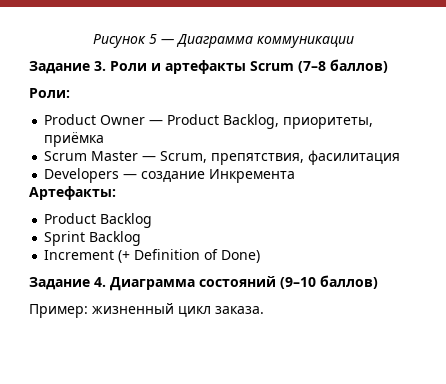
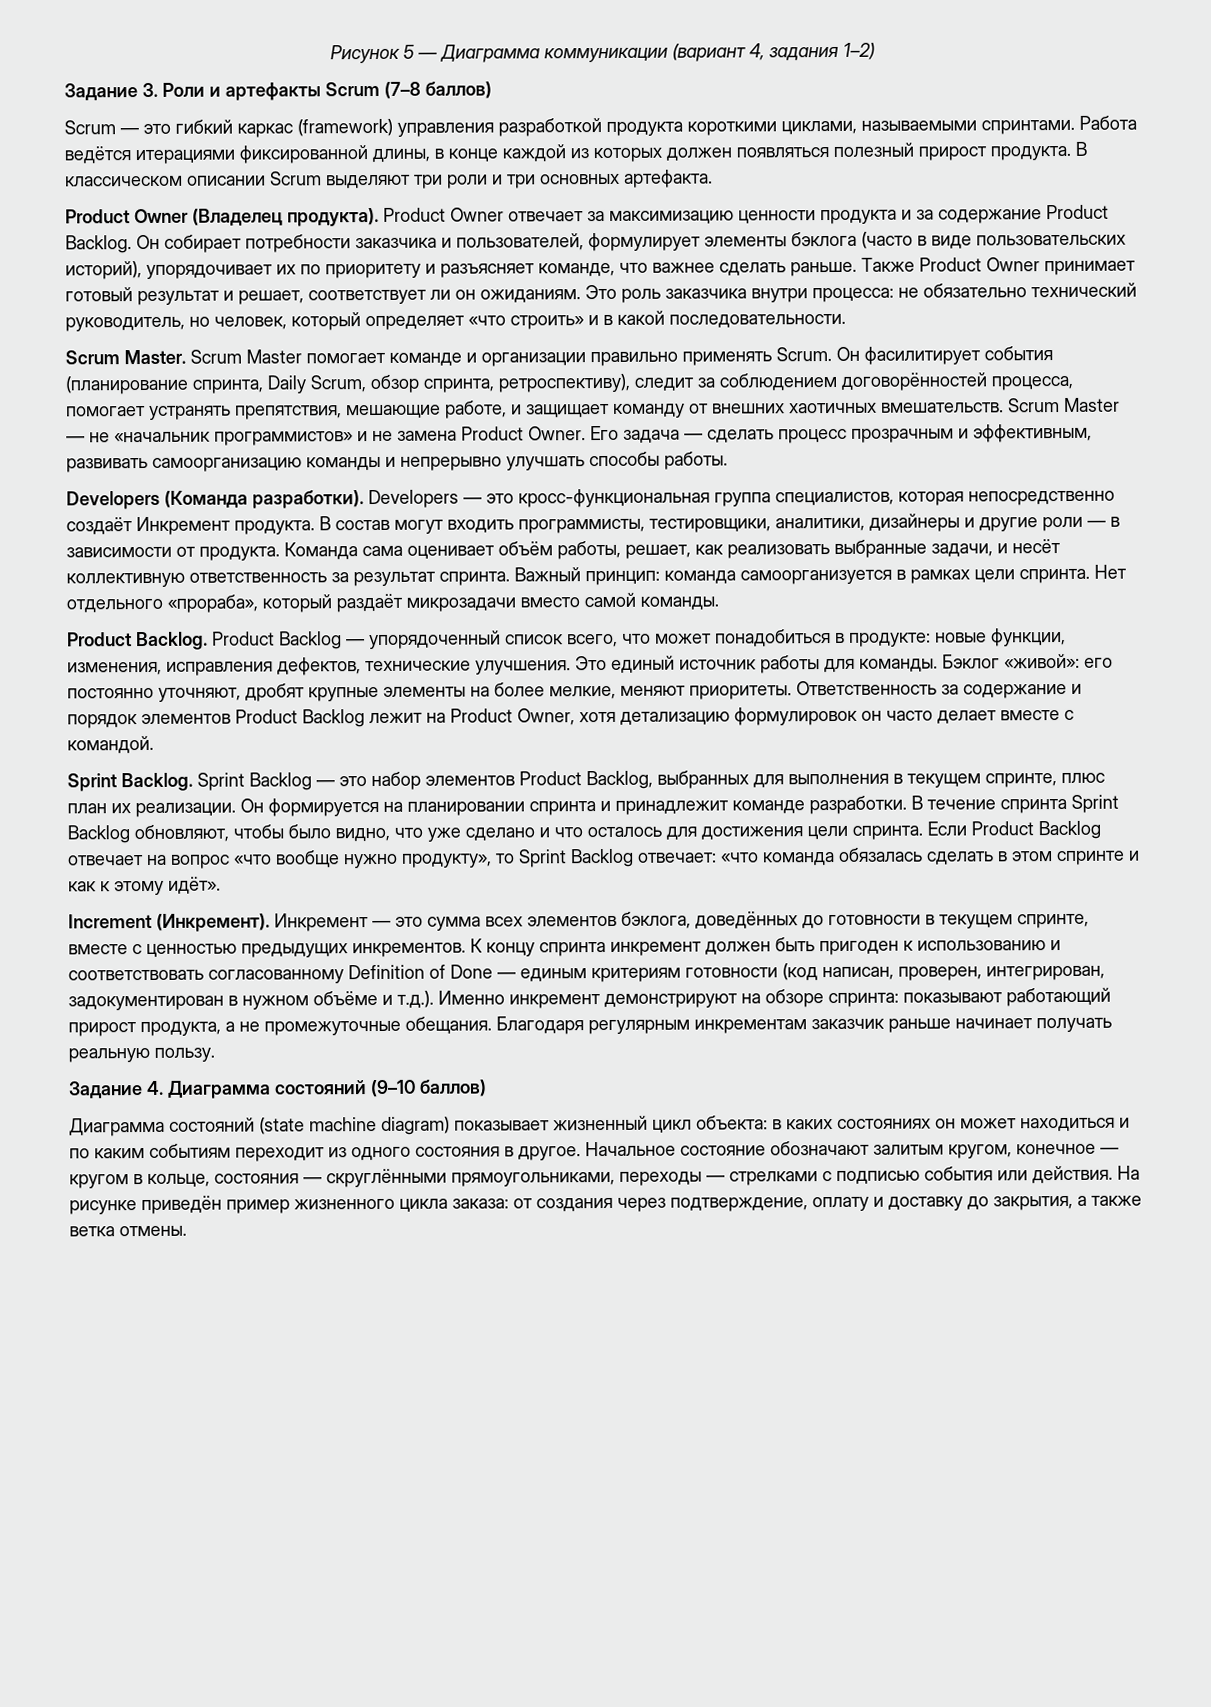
(354, 42) none -> [671,42,875,62] (вариант 4, задания 1–2)
[29,88,70,98] [44,114,374,129] [44,132,105,147] [44,150,401,165] [44,168,296,183] [29,186,116,200] [44,213,153,228] [44,231,142,246] [44,249,261,263] Роли: // Product Owner — Product Backlog, приоритеты, приёмка // Scrum Master — Scrum, препятствия, фасилитация // Developers — создание Инкремента // Артефакты: // Product Backlog // Sprint Backlog // Increment (+ Definition of Done) -> [64,115,1137,138] [64,141,1087,165] [65,169,713,189] [65,204,1109,227] [65,231,1126,254] [65,257,1136,280] [65,282,1137,306] [65,310,846,332] [65,346,1053,367] [65,372,1073,395] [66,397,1120,420] [66,423,1092,446] [66,451,728,473] [66,488,1115,510] [66,513,1120,536] [66,539,1061,561] [66,564,1127,588] [66,592,719,613] [67,627,1066,651] [67,653,1113,676] [67,680,1082,702] [67,706,1074,729] [67,735,154,754] [67,770,1105,792] [67,794,1119,818] [67,820,1101,844] [68,847,1140,869] [68,876,221,896] [68,911,1089,932] [68,937,1061,958] [68,963,1105,984] [68,987,1111,1011] [68,1016,1112,1037] [68,1047,215,1063] Scrum — это гибкий каркас (framework) управления разработкой продукта короткими циклами, называемыми спринтами. Работа ведётся итерациями фиксированной длины, в конце каждой из которых должен появляться полезный прирост продукта. В классическом описании Scrum выделяют три роли и три основных артефакта. // Product Owner (Владелец продукта). Product Owner отвечает за максимизацию ценности продукта и за содержание Product Backlog. Он собирает потребности заказчика и пользователей, формулирует элементы бэклога (часто в виде пользовательских историй), упорядочивает их по приоритету и разъясняет команде, что важнее сделать раньше. Также Product Owner принимает готовый результат и решает, соответствует ли он ожиданиям. Это роль заказчика внутри процесса: не обязательно технический руководитель, но человек, который определяет «что строить» и в какой последовательности. // Scrum Master. Scrum Master помогает команде и организации правильно применять Scrum. Он фасилитирует события (планирование спринта, Daily Scrum, обзор спринта, ретроспективу), следит за соблюдением договорённостей процесса, помогает устранять препятствия, мешающие работе, и защищает команду от внешних хаотичных вмешательств. Scrum Master — не «начальник программистов» и не замена Product Owner. Его задача — сделать процесс прозрачным и эффективным, развивать самоорганизацию команды и непрерывно улучшать способы работы. // Developers (Команда разработки). Developers — это кросс-функциональная группа специалистов, которая непосредственно создаёт Инкремент продукта. В состав могут входить программисты, тестировщики, аналитики, дизайнеры и другие роли — в зависимости от продукта. Команда сама оценивает объём работы, решает, как реализовать выбранные задачи, и несёт коллективную ответственность за результат спринта. Важный принцип: команда самоорганизуется в рамках цели спринта. Нет отдельного «прораба», который раздаёт микрозадачи вместо самой команды. // Product Backlog. Product Backlog — упорядоченный список всего, что может понадобиться в продукте: новые функции, изменения, исправления дефектов, технические улучшения. Это единый источник работы для команды. Бэклог «живой»: его постоянно уточняют, дробят крупные элементы на более мелкие, меняют приоритеты. Ответственность за содержание и порядок элементов Product Backlog лежит на Product Owner, хотя детализацию формулировок он часто делает вместе с командой. // Sprint Backlog. Sprint Backlog — это набор элементов Product Backlog, выбранных для выполнения в текущем спринте, плюс план их реализации. Он формируется на планировании спринта и принадлежит команде разработки. В течение спринта Sprint Backlog обновляют, чтобы было видно, что уже сделано и что осталось для достижения цели спринта. Если Product Backlog отвечает на вопрос «что вообще нужно продукту», то Sprint Backlog отвечает: «что команда обязалась сделать в этом спринте и как к этому идёт». // Increment (Инкремент). Инкремент — это сумма всех элементов бэклога, доведённых до готовности в текущем спринте, вместе с ценностью предыдущих инкрементов. К концу спринта инкремент должен быть пригоден к использованию и соответствовать согласованному Definition of Done — единым критериям готовности (код написан, проверен, интегрирован, задокументирован в нужном объёме и т.д.). Именно инкремент демонстрируют на обзоре спринта: показывают работающий прирост продукта, а не промежуточные обещания. Благодаря регулярным инкрементам заказчик раньше начинает получать реальную пользу.
[29,303,264,318] Пример: жизненный цикл заказа. -> [69,1115,1130,1137] [69,1140,1119,1162] [69,1165,1140,1189] [69,1195,1142,1215] [69,1225,187,1237] Диаграмма состояний (state machine diagram) показывает жизненный цикл объекта: в каких состояниях он может находиться и по каким событиям переходит из одного состояния в другое. Начальное состояние обозначают залитым кругом, конечное — кругом в кольце, состояния — скруглёнными прямоугольниками, переходы — стрелками с подписью события или действия. На рисунке приведён пример жизненного цикла заказа: от создания через подтверждение, оплату и доставку до закрытия, а также ветка отмены.

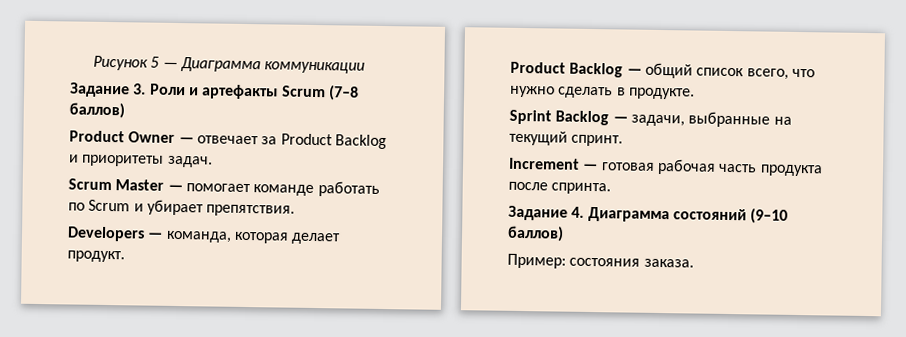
[671,42,875,62] (вариант 4, задания 1–2) -> (366, 67) none
[64,115,1137,138] [64,141,1087,165] [65,169,713,189] [65,204,1109,227] [65,231,1126,254] [65,257,1136,280] [65,282,1137,306] [65,310,846,332] [65,346,1053,367] [65,372,1073,395] [66,397,1120,420] [66,423,1092,446] [66,451,728,473] [66,488,1115,510] [66,513,1120,536] [66,539,1061,561] [66,564,1127,588] [66,592,719,613] [67,630,501,651] Scrum — это гибкий каркас (framework) управления разработкой продукта короткими циклами, называемыми спринтами. Работа ведётся итерациями фиксированной длины, в конце каждой из которых должен появляться полезный прирост продукта. В классическом описании Scrum выделяют три роли и три основных артефакта. // Product Owner (Владелец продукта). Product Owner отвечает за максимизацию ценности продукта и за содержание Product Backlog. Он собирает потребности заказчика и пользователей, формулирует элементы бэклога (часто в виде пользовательских историй), упорядочивает их по приоритету и разъясняет команде, что важнее сделать раньше. Также Product Owner принимает готовый результат и решает, соответствует ли он ожиданиям. Это роль заказчика внутри процесса: не обязательно технический руководитель, но человек, который определяет «что строить» и в какой последовательности. // Scrum Master. Scrum Master помогает команде и организации правильно применять Scrum. Он фасилитирует события (планирование спринта, Daily Scrum, обзор спринта, ретроспективу), следит за соблюдением договорённостей процесса, помогает устранять препятствия, мешающие работе, и защищает команду от внешних хаотичных вмешательств. Scrum Master — не «начальник программистов» и не замена Product Owner. Его задача — сделать процесс прозрачным и эффективным, развивать самоорганизацию команды и непрерывно улучшать способы работы. // Developers (Команда разработки). Developers — это кросс-функциональная группа специалистов, которая непосредственно создаёт Инкремент продукта. В состав могут входить программисты, тестировщики, аналитики, дизайнеры и другие роли — в зависимости от продукта. Команда сама оценивает объём работы, решает, как реализовать выбранные задачи, и несёт коллективную ответственность за результат спринта. Важный принцип: команда самоорганизуется в рамках цели спринта. Нет отдельного «прораба», который раздаёт микрозадачи вместо самой команды. // Product Backlog. Product Backlog — упорядоченный -> [69,130,387,150] [69,154,213,168] [68,178,380,197] [68,199,296,217] [67,226,342,245] [67,250,125,263] [510,61,693,79] Product Owner — отвечает за Product Backlog и приоритеты задач. // Scrum Master — помогает команде работать по Scrum и убирает препятствия. // Developers — команда, которая делает продукт. // Product Backlog — общий
[655,627,1066,647] [67,653,1113,676] [67,680,1082,702] [67,706,1074,729] [67,735,154,754] [67,770,1105,792] [67,794,1119,818] [67,820,1101,844] [68,847,1140,869] [68,876,221,896] [68,911,1089,932] [68,937,1061,958] [68,963,1105,984] [68,987,1111,1011] [68,1016,1112,1037] [68,1047,215,1063] может понадобиться в продукте: новые функции, изменения, исправления дефектов, технические улучшения. Это единый источник работы для команды. Бэклог «живой»: его постоянно уточняют, дробят крупные элементы на более мелкие, меняют приоритеты. Ответственность за содержание и порядок элементов Product Backlog лежит на Product Owner, хотя детализацию формулировок он часто делает вместе с командой. // Sprint Backlog. Sprint Backlog — это набор элементов Product Backlog, выбранных для выполнения в текущем спринте, плюс план их реализации. Он формируется на планировании спринта и принадлежит команде разработки. В течение спринта Sprint Backlog обновляют, чтобы было видно, что уже сделано и что осталось для достижения цели спринта. Если Product Backlog отвечает на вопрос «что вообще нужно продукту», то Sprint Backlog отвечает: «что команда обязалась сделать в этом спринте и как к этому идёт». // Increment (Инкремент). Инкремент — это сумма всех элементов бэклога, доведённых до готовности в текущем спринте, вместе с ценностью предыдущих инкрементов. К концу спринта инкремент должен быть пригоден к использованию и соответствовать согласованному Definition of Done — единым критериям готовности (код написан, проверен, интегрирован, задокументирован в нужном объёме и т.д.). Именно инкремент демонстрируют на обзоре спринта: показывают работающий прирост продукта, а не промежуточные обещания. Благодаря регулярным инкрементам заказчик раньше начинает получать реальную пользу. -> [510,85,695,100] [509,109,792,128] [509,130,624,147] [509,157,823,177] [508,181,612,195] нужно сделать в продукте. // Sprint Backlog — задачи, выбранные на текущий спринт. // Increment — готовая рабочая часть продукта после спринта.
[69,1115,1130,1137] [69,1140,1119,1162] [69,1165,1140,1189] [69,1195,1142,1215] [69,1225,187,1237] Диаграмма состояний (state machine diagram) показывает жизненный цикл объекта: в каких состояниях он может находиться и по каким событиям переходит из одного состояния в другое. Начальное состояние обозначают залитым кругом, конечное — кругом в кольце, состояния — скруглёнными прямоугольниками, переходы — стрелками с подписью события или действия. На рисунке приведён пример жизненного цикла заказа: от создания через подтверждение, оплату и доставку до закрытия, а также ветка отмены. -> [507,253,694,269] Пример: состояния заказа.

